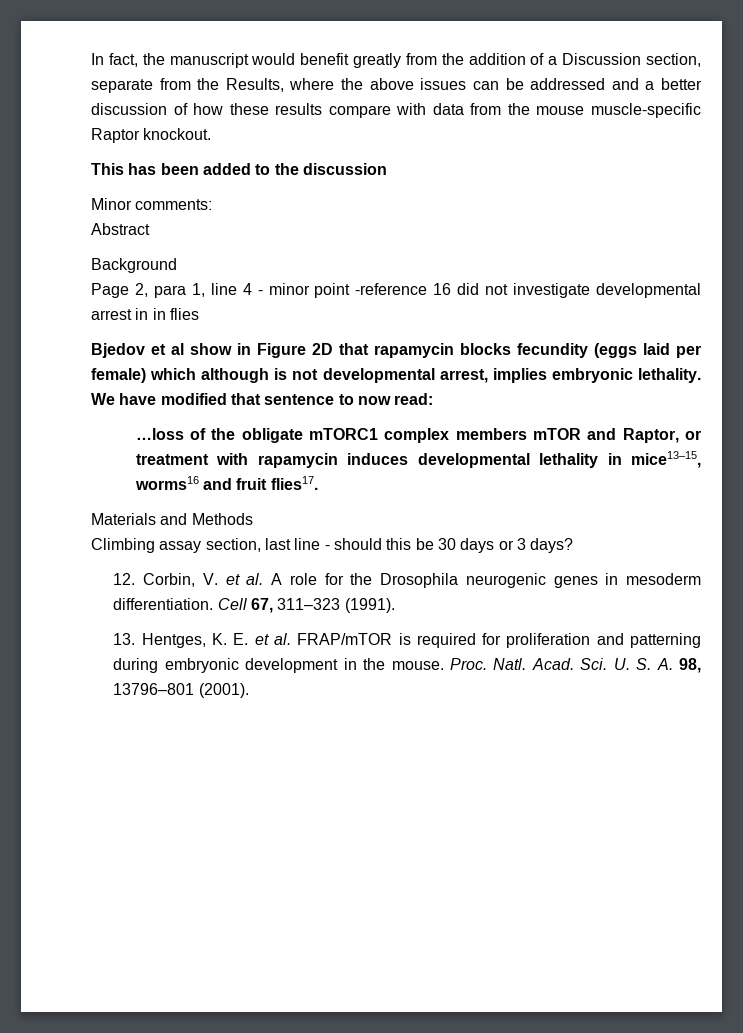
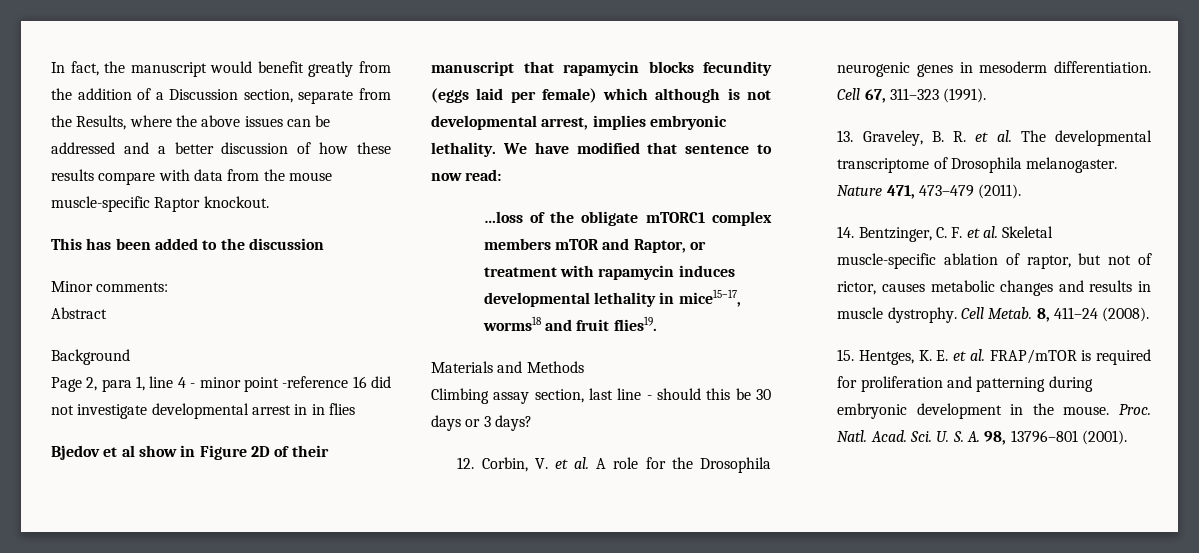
(333, 349) none -> [274,445,329,457] [431,61,514,76] of their manuscript
[631,451,701,468] [134,476,199,490] mice13–15, worms16 -> [678,289,741,307] [482,316,542,331] mice15–17, worms18
[270,476,318,490] flies17. -> [613,316,657,331] flies19.
(136, 639) none -> [862,130,1152,146] [837,157,1118,173] [837,184,1022,199] [837,226,1054,242] [837,253,1152,269] [837,280,1151,296] [837,307,1150,323] [837,349,855,361] Graveley, B. R. et al. The developmental transcriptome of Drosophila melanogaster. Nature 471, 473–479 (2011). // 14. Bentzinger, C. F. et al. Skeletal muscle-specific ablation of raptor, but not of rictor, causes metabolic changes and results in muscle dystrophy. Cell Metab. 8, 411–24 (2008). // 15.

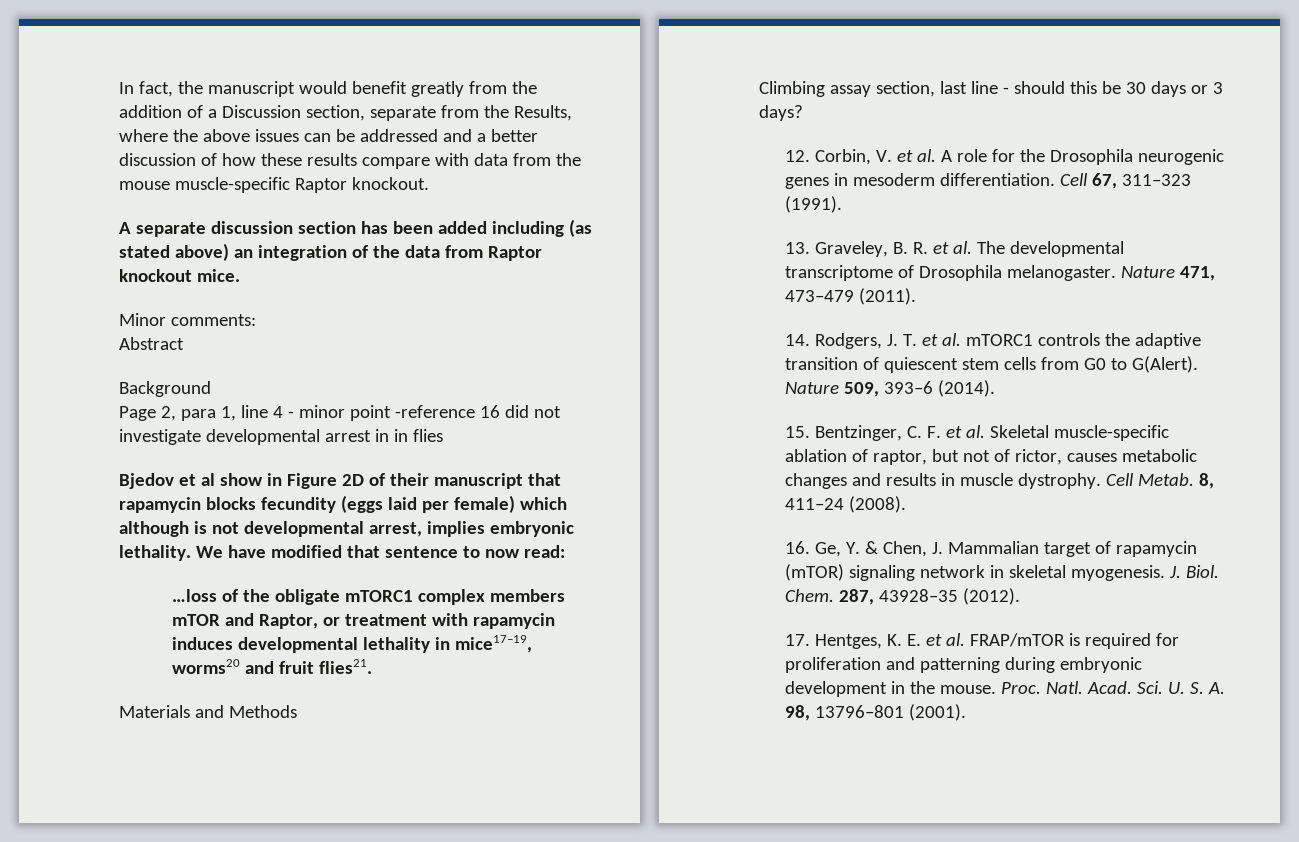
[51,238,324,250] This has been added to the discussion -> [119,219,592,237] [119,243,542,261] [119,269,240,282] A separate discussion section has been added including (as stated above) an integration of the data from Raptor knockout mice.
[678,289,741,307] [482,316,542,331] mice15–17, worms18 -> [454,635,532,653] [171,659,240,674] mice17–19, worms20
[613,316,657,331] flies19. -> [318,659,372,674] flies21.
(855, 232) none -> [815,333,1202,349] [785,356,1199,373] [785,380,996,397] [785,426,811,438] Rodgers, J. T. et al. mTORC1 controls the adaptive transition of quiescent stem cells from G0 to G(Alert). Nature 509, 393–6 (2014). // 15.
[837,349,855,361] 15. -> [785,541,1198,557] [785,564,1220,581] [785,588,1021,605] [785,634,811,646] 16. Ge, Y. & Chen, J. Mammalian target of rapamycin (mTOR) signaling network in skeletal myogenesis. J. Biol. Chem. 287, 43928–35 (2012). // 17.

